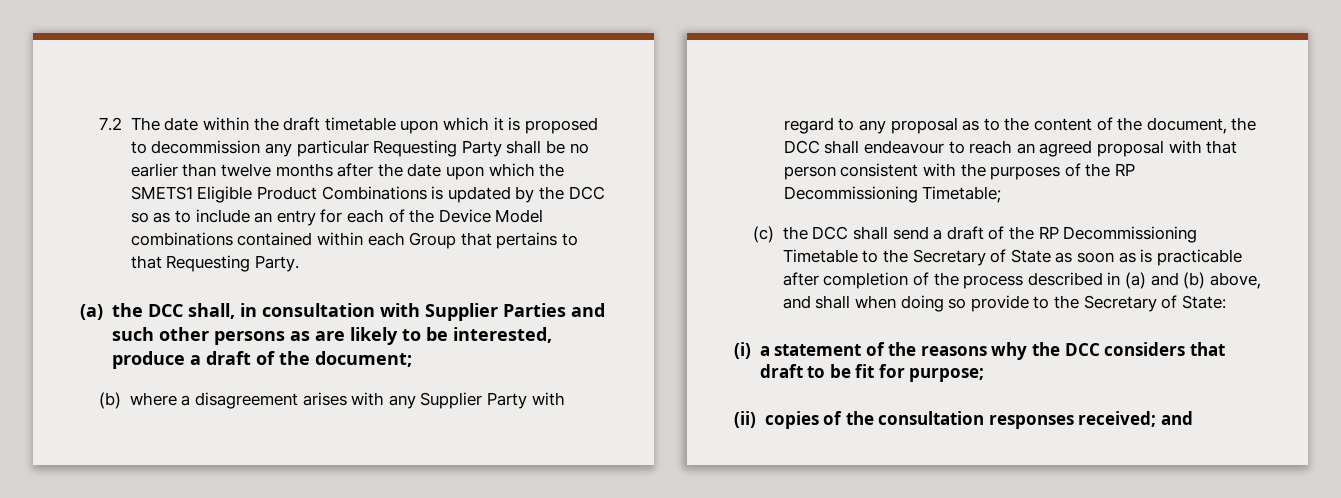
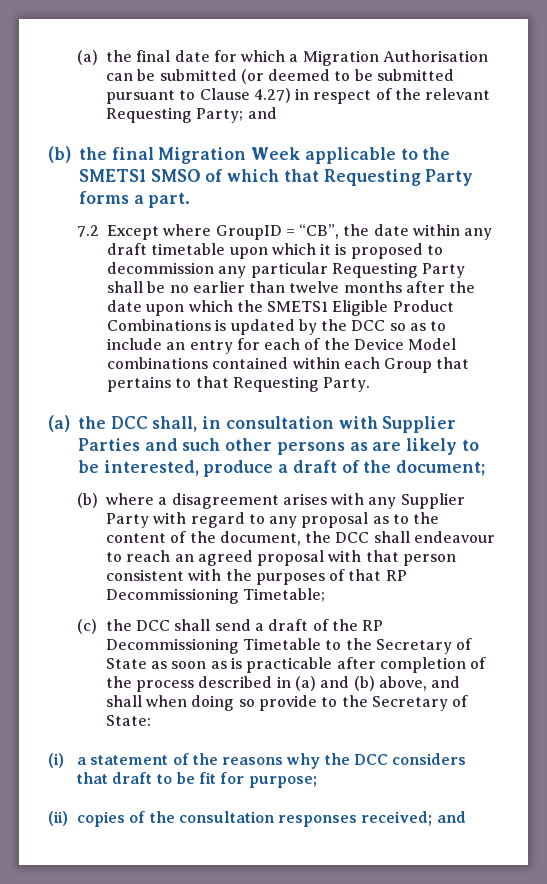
[99,117,160,131] 7.2 The -> [76,50,489,66] [105,69,455,84] [105,88,491,104] [105,107,277,123] [48,146,451,164] [79,169,474,186] [79,191,191,208] [76,224,370,240] (a) the final date for which a Migration Authorisation can be submitted (or deemed to be submitted pursuant to Clause 4.27) in respect of the relevant Requesting Party; and // (b) the final Migration Week applicable to the SMETS1 SMSO of which that Requesting Party forms a part. // 7.2 Except where GroupID = “CB”, the
[253,117,279,131] the -> [464,228,493,240] any
[1085,163,1111,177] the -> [348,569,382,581] that

